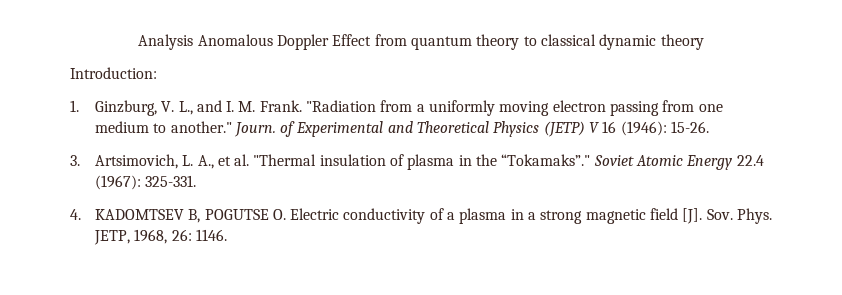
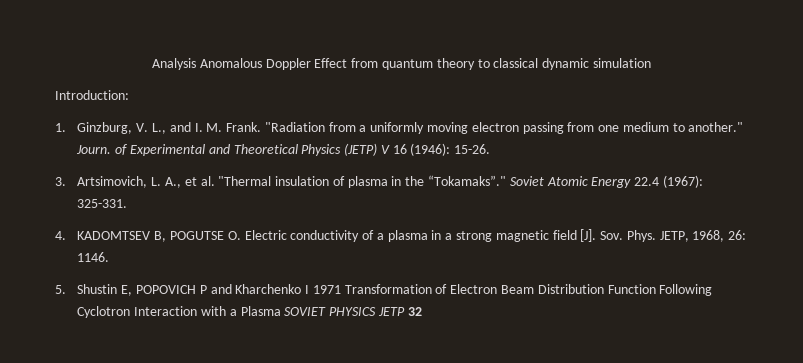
[660,34,704,50] theory -> [592,58,651,68] simulation
(227, 235) none -> [55,284,713,296] [77,306,422,318] // 5. Shustin E, POPOVICH P and Kharchenko I 1971 Transformation of Electron Beam Distribution Function Following Cyclotron Interaction with a Plasma SOVIET PHYSICS JETP 32

